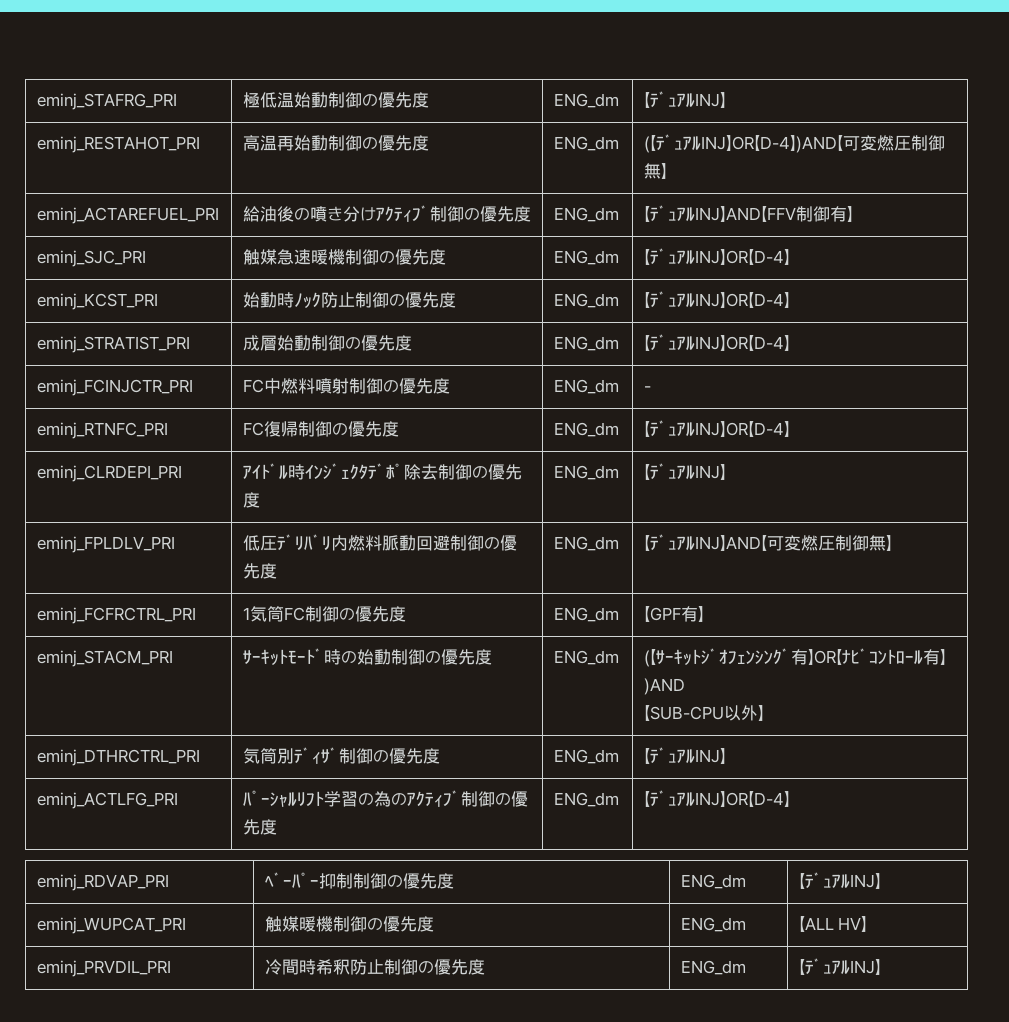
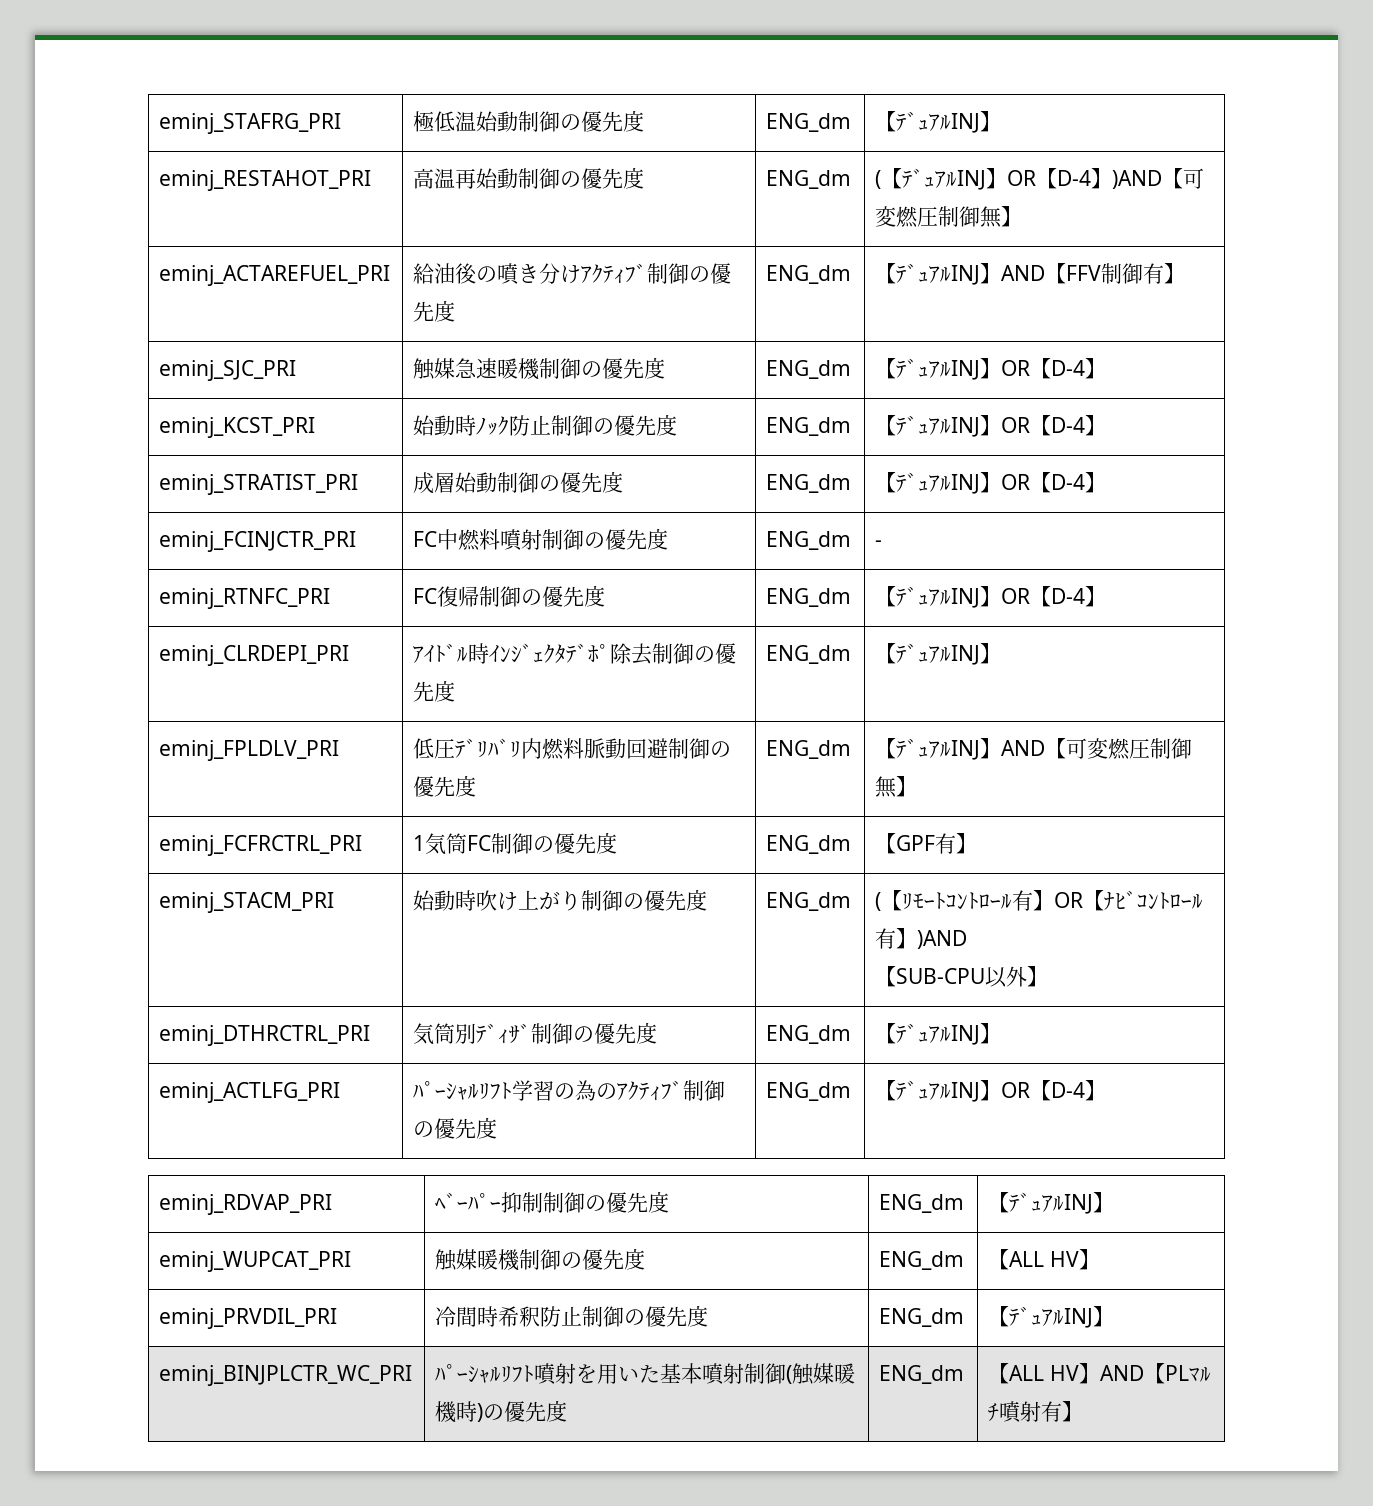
[242,648,492,665] [553,650,619,665] [643,648,791,667] ｻｰｷｯﾄﾓｰﾄﾞ時の始動制御の優先度 | ENG_dm | (【ｻｰｷｯﾄｼﾞｵﾌｪﾝｼﾝｸﾞ -> [413,889,708,911] [766,892,852,911] [875,890,1013,911] 始動時吹け上がり制御の優先度 | ENG_dm | (【ﾘﾓｰﾄｺﾝﾄﾛｰﾙ
(881, 967) none -> [159,1365,413,1386] [435,1363,856,1385] [435,1400,568,1423] [879,1365,965,1384] [988,1363,1212,1384] [988,1401,1084,1423] // eminj_BINJPLCTR_WC_PRI | ﾊﾟｰｼｬﾙﾘﾌﾄ噴射を用いた基本噴射制御(触媒暖機時)の優先度 | ENG_dm | 【ALL HV】AND【PLﾏﾙﾁ噴射有】

